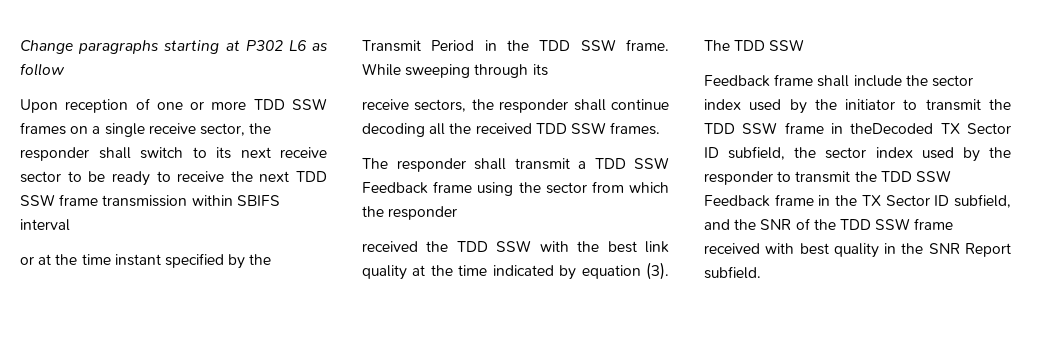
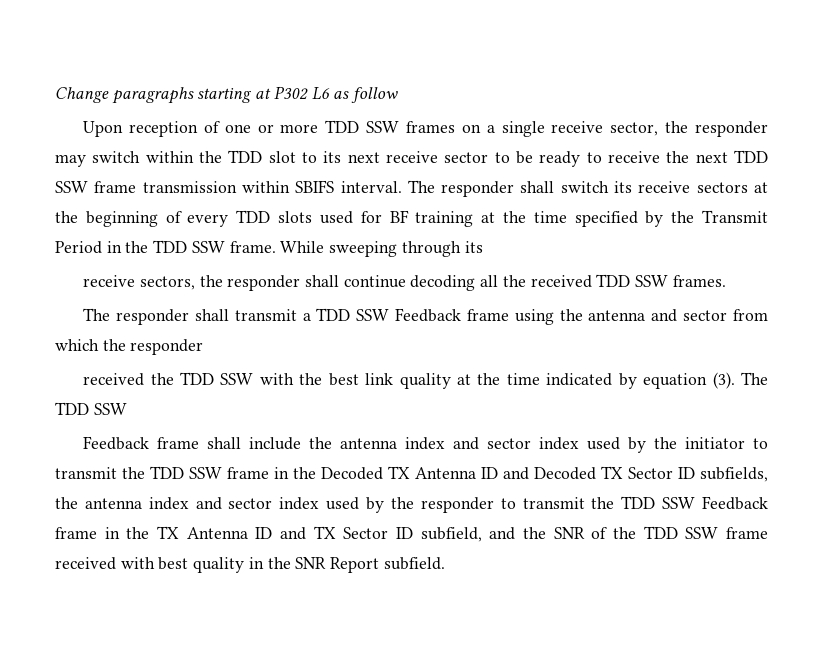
[98,147,183,159] shall switch -> [55,150,296,167] may switch within the TDD slot
[20,219,70,231] [20,254,161,266] interval // or at the time instant -> [340,180,768,197] [55,210,567,227] interval. The responder shall switch its receive sectors at the beginning of every TDD slots used for BF training at the time
(541, 187) none -> [588,309,678,322] antenna and
(928, 80) none -> [340,437,480,450] antenna index and
[850,123,1011,134] [704,146,817,160] theDecoded TX Sector ID subfield, the -> [293,466,768,482] [55,497,222,510] the Decoded TX Antenna ID and Decoded TX Sector ID subfields, the antenna index and
(881, 200) none -> [186,526,336,540] Antenna ID and TX

